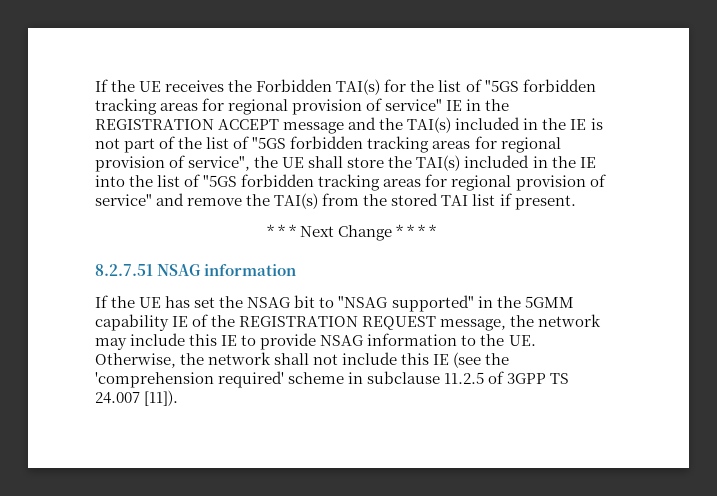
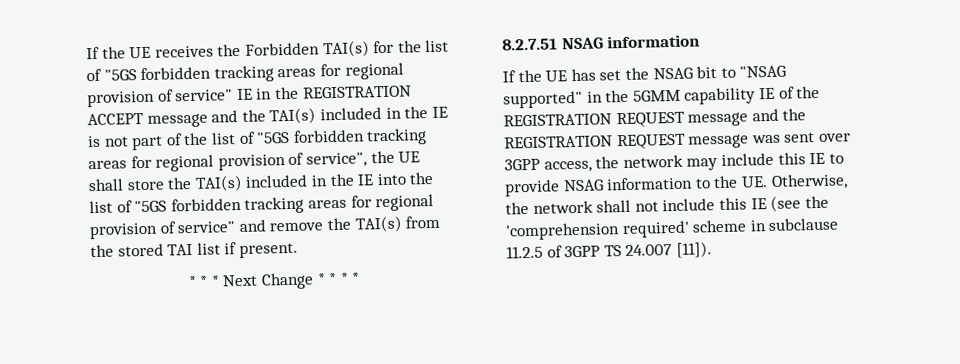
[440,319,507,331] message, -> [687,108,807,127] [504,132,851,150] [504,158,592,173] message and the REGISTRATION REQUEST message was sent over 3GPP access,

